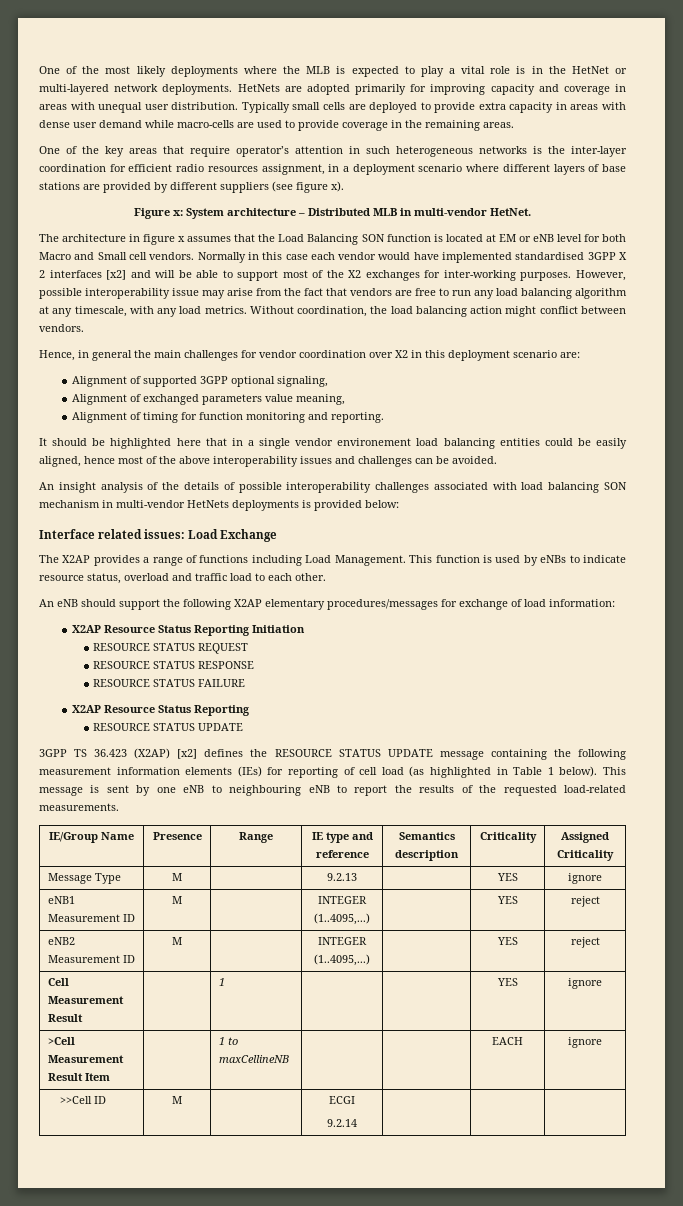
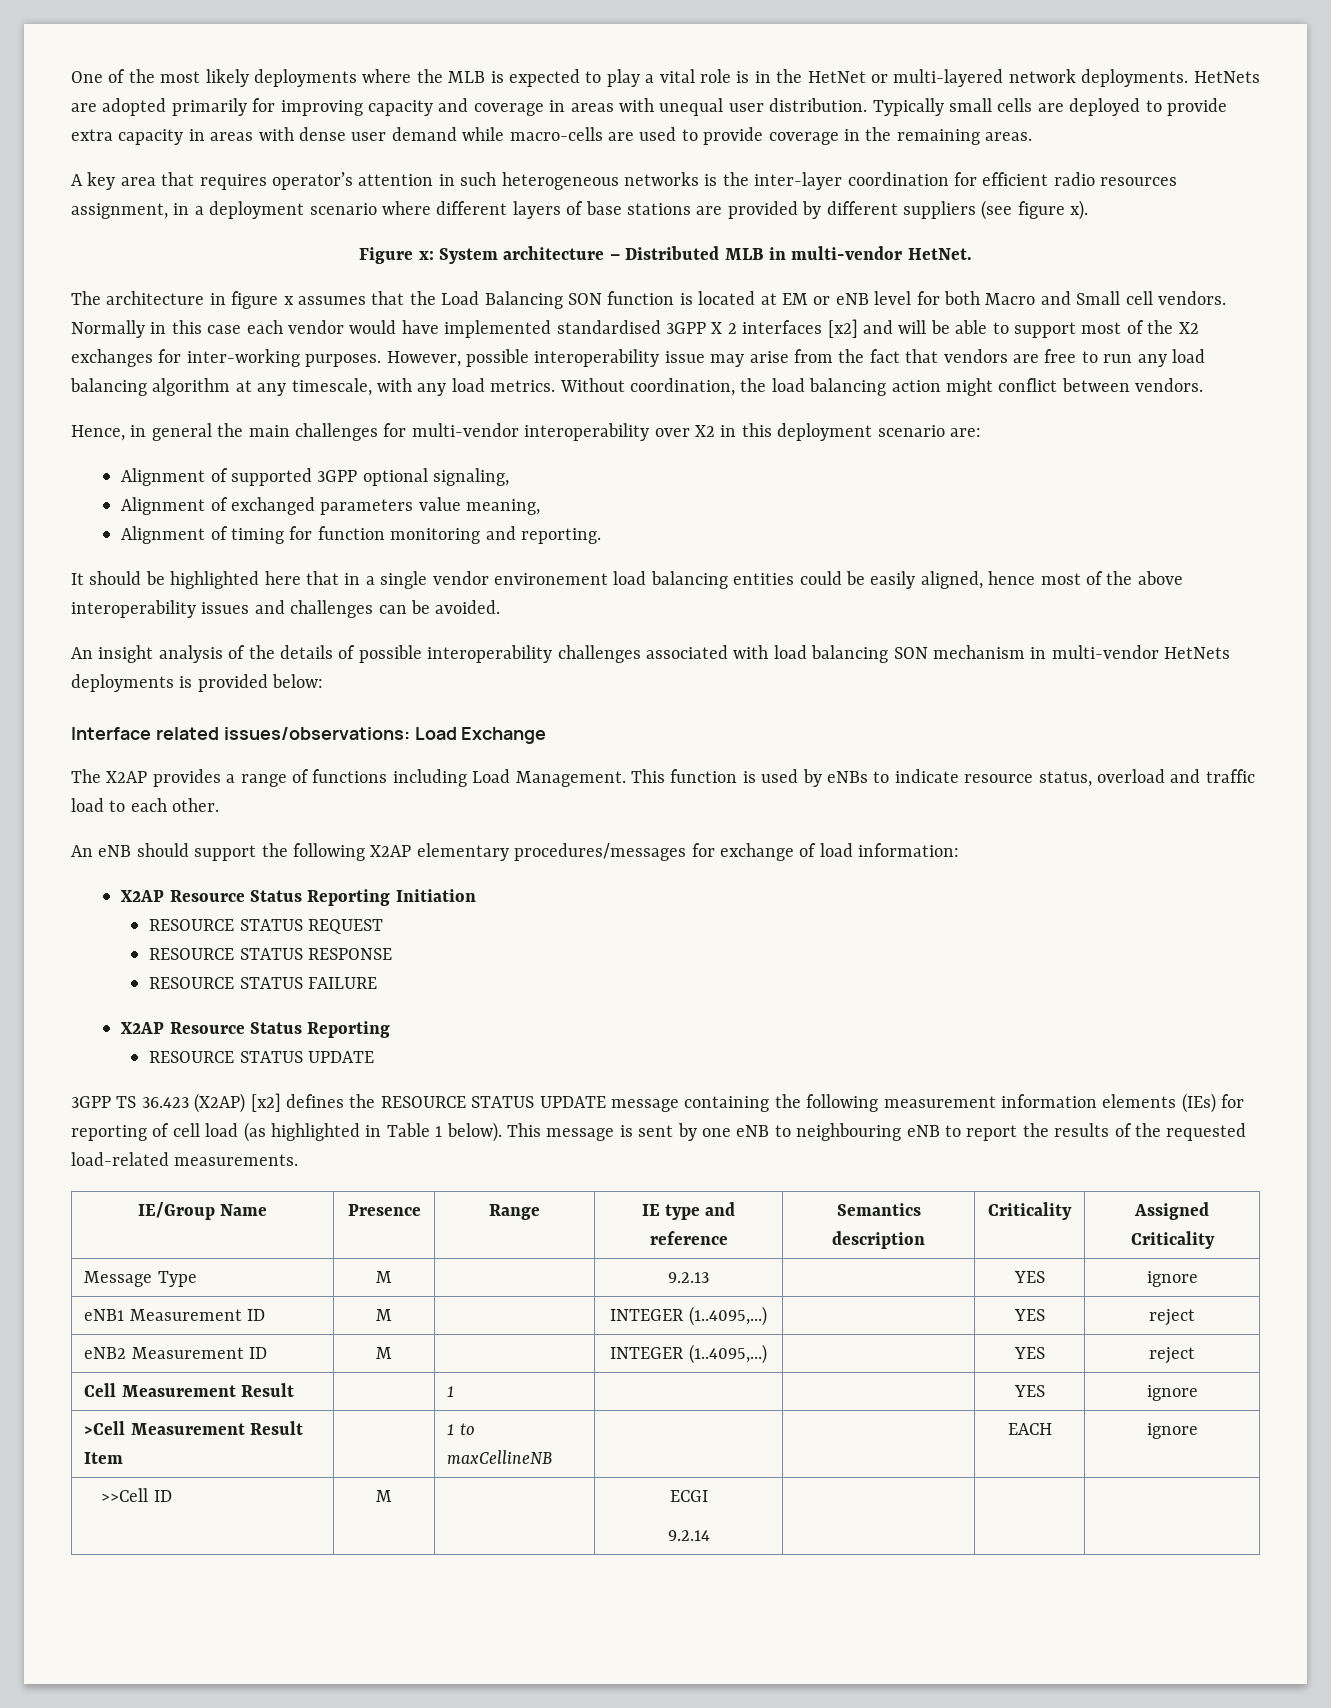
[39,146,230,157] One of the key areas that require -> [71,172,267,190] A key area that requires
[259,350,366,358] vendor coordination -> [411,423,650,441] multi-vendor interoperability
[144,529,186,539] issues: -> [223,727,410,740] issues/observations:

